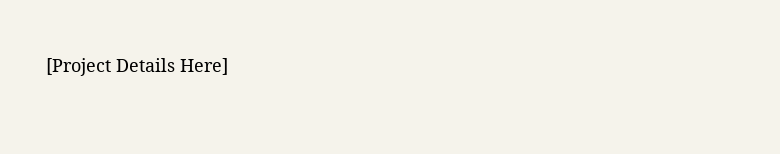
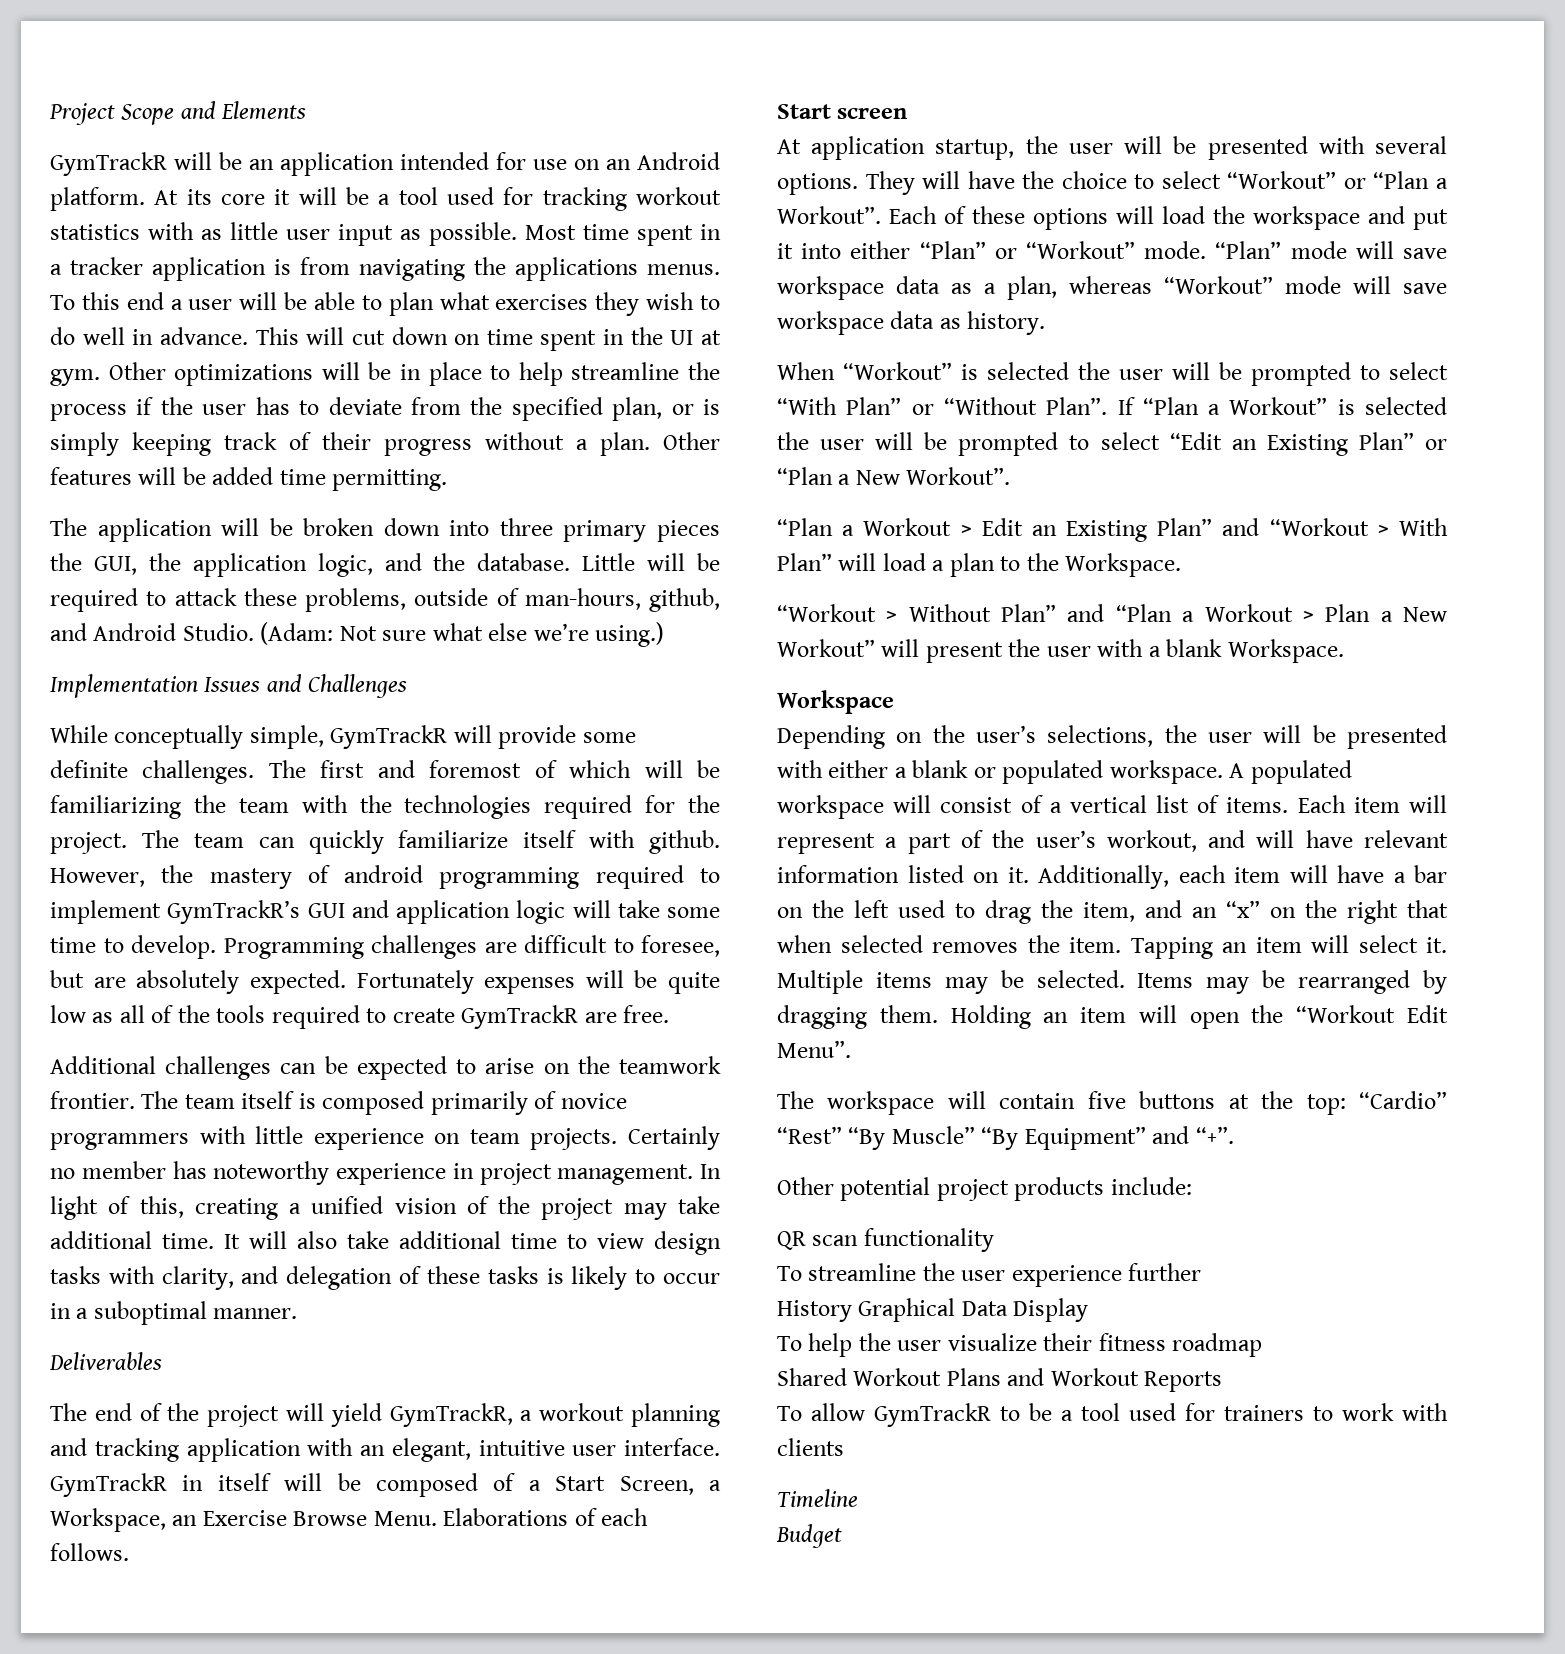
[46,58,228,76] [Project Details Here] -> [49,101,307,125] [50,152,720,176] [50,187,721,211] [50,222,721,246] [50,257,720,281] [50,292,720,316] [50,327,721,351] [50,362,721,386] [50,397,720,421] [50,432,720,456] [50,467,448,491] [50,518,720,542] [50,553,720,577] [50,588,720,612] [50,622,665,647] [50,674,408,698] [50,725,636,749] [50,760,720,784] [50,795,720,819] [50,830,720,854] [50,865,720,889] [50,900,720,924] [50,935,720,959] [50,970,720,994] [50,1005,670,1029] [50,1056,721,1080] [50,1091,627,1115] [50,1126,720,1150] [50,1161,721,1185] [50,1196,720,1220] [50,1231,721,1255] [50,1266,720,1290] [50,1301,298,1325] [49,1352,162,1370] [50,1403,720,1427] [50,1438,720,1462] [50,1473,721,1497] [50,1508,649,1532] [50,1543,129,1561] [777,104,908,119] [777,136,1447,160] [777,171,1448,195] [777,206,1448,230] [777,241,1447,259] [777,276,1447,300] [777,311,1046,335] [777,362,1448,386] [777,397,1447,415] [777,432,1448,456] [777,467,1011,485] [777,518,1448,542] [777,553,1182,577] [777,604,1447,622] [777,639,1344,663] [777,690,894,714] [777,725,1447,749] [777,760,1352,784] [777,795,1447,819] [777,830,1448,854] [777,865,1447,889] [777,900,1448,924] [777,935,1447,959] [777,970,1447,994] [777,1005,1448,1029] [777,1040,851,1058] [777,1091,1447,1115] [777,1126,1234,1150] [777,1177,1192,1201] [777,1228,994,1252] [777,1263,1202,1287] [777,1298,1089,1322] [777,1333,1263,1357] [777,1368,1223,1392] [777,1403,1448,1427] [777,1438,844,1456] [777,1489,858,1507] [776,1524,842,1548] Project Scope and Elements // GymTrackR will be an application intended for use on an Android platform. At its core it will be a tool used for tracking workout statistics with as little user input as possible. Most time spent in a tracker application is from navigating the applications menus. To this end a user will be able to plan what exercises they wish to do well in advance. This will cut down on time spent in the UI at gym. Other optimizations will be in place to help streamline the process if the user has to deviate from the specified plan, or is simply keeping track of their progress without a plan. Other features will be added time permitting. // The application will be broken down into three primary pieces the GUI, the application logic, and the database. Little will be required to attack these problems, outside of man-hours, github, and Android Studio. (Adam: Not sure what else we’re using.) // Implementation Issues and Challenges // While conceptually simple, GymTrackR will provide some definite challenges. The first and foremost of which will be familiarizing the team with the technologies required for the project. The team can quickly familiarize itself with github. However, the mastery of android programming required to implement GymTrackR’s GUI and application logic will take some time to develop. Programming challenges are difficult to foresee, but are absolutely expected. Fortunately expenses will be quite low as all of the tools required to create GymTrackR are free. // Additional challenges can be expected to arise on the teamwork frontier. The team itself is composed primarily of novice programmers with little experience on team projects. Certainly no member has noteworthy experience in project management. In light of this, creating a unified vision of the project may take additional time. It will also take additional time to view design tasks with clarity, and delegation of these tasks is likely to occur in a suboptimal manner. // Deliverables // The end of the project will yield GymTrackR, a workout planning and tracking application with an elegant, intuitive user interface. GymTrackR in itself will be composed of a Start Screen, a Workspace, an Exercise Browse Menu. Elaborations of each follows. // Start screen // At application startup, the user will be presented with several options. They will have the choice to select “Workout” or “Plan a Workout”. Each of these options will load the workspace and put it into either “Plan” or “Workout” mode. “Plan” mode will save workspace data as a plan, whereas “Workout” mode will save workspace data as history. // When “Workout” is selected the user will be prompted to select “With Plan” or “Without Plan”. If “Plan a Workout” is selected the user will be prompted to select “Edit an Existing Plan” or “Plan a New Workout”. // “Plan a Workout > Edit an Existing Plan” and “Workout > With Plan” will load a plan to the Workspace. // “Workout > Without Plan” and “Plan a Workout > Plan a New Workout” will present the user with a blank Workspace. // Workspace // Depending on the user’s selections, the user will be presented with either a blank or populated workspace. A populated workspace will consist of a vertical list of items. Each item will represent a part of the user’s workout, and will have relevant information listed on it. Additionally, each item will have a bar on the left used to drag the item, and an “x” on the right that when selected removes the item. Tapping an item will select it. Multiple items may be selected. Items may be rearranged by dragging them. Holding an item will open the “Workout Edit Menu”. // The workspace will contain five buttons at the top: “Cardio” “Rest” “By Muscle” “By Equipment” and “+”. // Other potential project products include: // QR scan functionality // To streamline the user experience further // History Graphical Data Display // To help the user visualize their fitness roadmap // Shared Workout Plans and Workout Reports // To allow GymTrackR to be a tool used for trainers to work with clients // Timeline // Budget

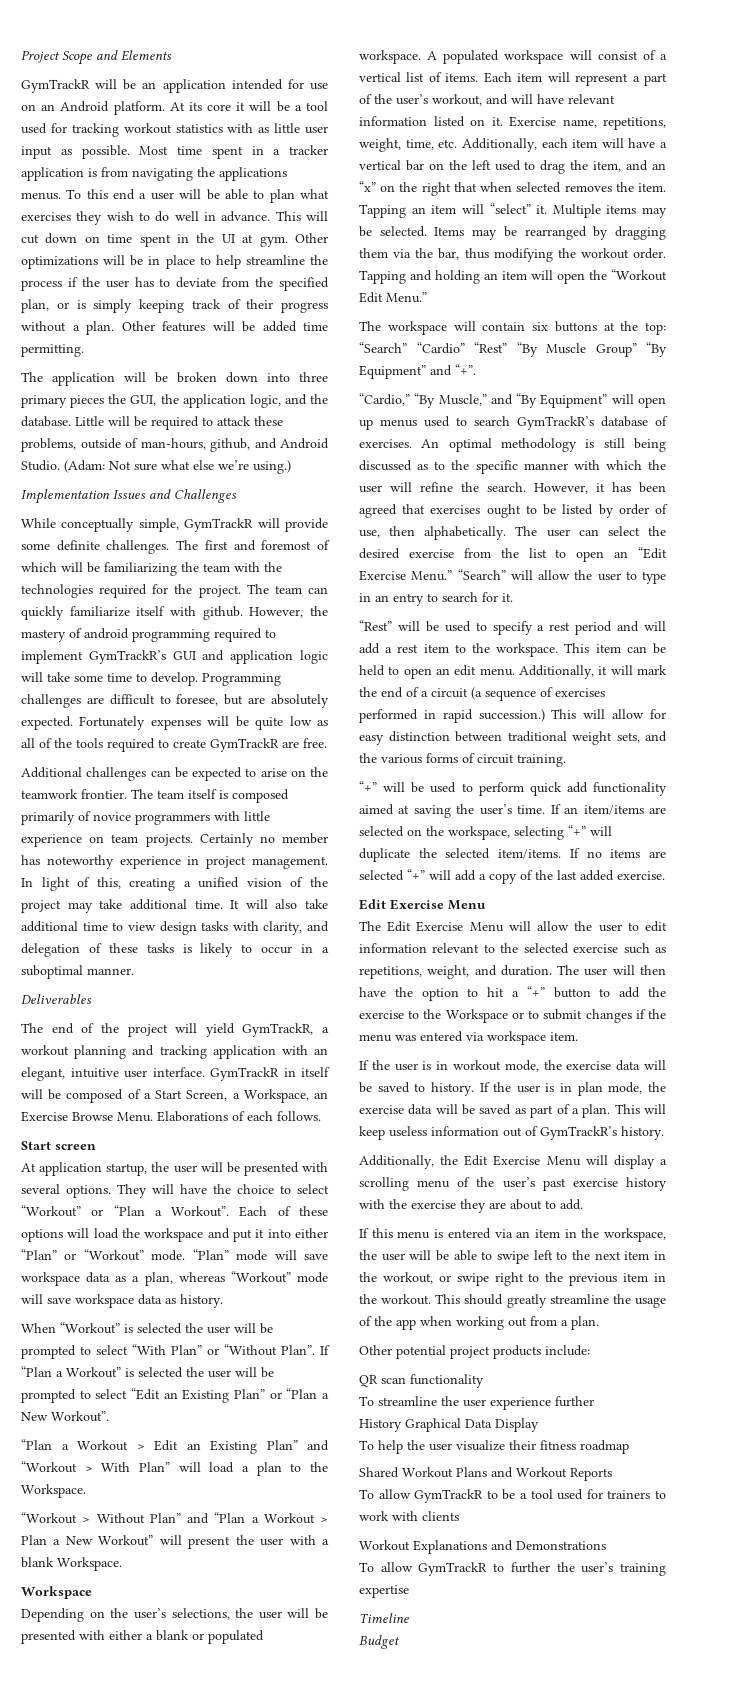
(1029, 875) none -> [509,116,666,130] [359,138,458,152] Exercise name, repetitions, weight, time, etc.
(1406, 877) none -> [359,160,401,170] vertical
[1358,935,1418,953] select -> [489,203,531,214] “select”
[879,1005,1031,1029] them. Holding -> [359,248,666,262] [359,270,480,284] them via the bar, thus modifying the workout order. Tapping and holding
[777,1040,851,1058] Menu”. -> [386,292,427,303] Menu.”
[1087,1091,1126,1109] five -> [532,322,548,331] six
(1346, 1104) none -> [359,342,407,353] “Search”
[891,1126,975,1144] Muscle” -> [546,343,637,357] Muscle Group”
(1234, 1135) none -> [359,393,666,408] [359,416,668,430] [359,438,666,452] [359,460,666,474] [359,482,666,494] [359,504,668,518] [359,526,666,540] [359,547,667,562] [359,569,666,584] [359,592,513,606] [359,620,666,635] [359,643,666,657] [359,665,667,679] [359,687,605,701] [359,709,666,723] [359,731,667,745] [359,753,566,767] [359,781,667,796] [359,804,666,818] [359,825,612,840] [359,848,666,862] [359,869,665,884] [359,899,486,910] [359,921,667,932] [359,943,666,954] [359,965,666,979] [359,986,666,1001] [359,1009,666,1023] [359,1031,578,1045] [359,1060,666,1072] [359,1082,666,1096] [359,1104,666,1118] [359,1126,664,1140] [359,1155,667,1169] [359,1177,667,1191] [359,1199,583,1213] [359,1228,666,1242] [359,1250,666,1264] [359,1272,666,1286] [359,1294,666,1308] [359,1316,599,1330] // “Cardio,” “By Muscle,” and “By Equipment” will open up menus used to search GymTrackR’s database of exercises. An optimal methodology is still being discussed as to the specific manner with which the user will refine the search. However, it has been agreed that exercises ought to be listed by order of use, then alphabetically. The user can select the desired exercise from the list to open an “Edit Exercise Menu.” “Search” will allow the user to type in an entry to search for it. // “Rest” will be used to specify a rest period and will add a rest item to the workspace. This item can be held to open an edit menu. Additionally, it will mark the end of a circuit (a sequence of exercises performed in rapid succession.) This will allow for easy distinction between traditional weight sets, and the various forms of circuit training. // “+” will be used to perform quick add functionality aimed at saving the user’s time. If an item/items are selected on the workspace, selecting “+” will duplicate the selected item/items. If no items are selected “+” will add a copy of the last added exercise. // Edit Exercise Menu // The Edit Exercise Menu will allow the user to edit information relevant to the selected exercise such as repetitions, weight, and duration. The user will then have the option to hit a “+” button to add the exercise to the Workspace or to submit changes if the menu was entered via workspace item. // If the user is in workout mode, the exercise data will be saved to history. If the user is in plan mode, the exercise data will be saved as part of a plan. This will keep useless information out of GymTrackR’s history. // Additionally, the Edit Exercise Menu will display a scrolling menu of the user’s past exercise history with the exercise they are about to add. // If this menu is entered via an item in the workspace, the user will be able to swipe left to the next item in the workout, or swipe right to the previous item in the workout. This should greatly streamline the usage of the app when working out from a plan.
(844, 1447) none -> [359,1540,606,1554] [359,1562,666,1576] [359,1585,409,1598] // Workout Explanations and Demonstrations // To allow GymTrackR to further the user’s training expertise

